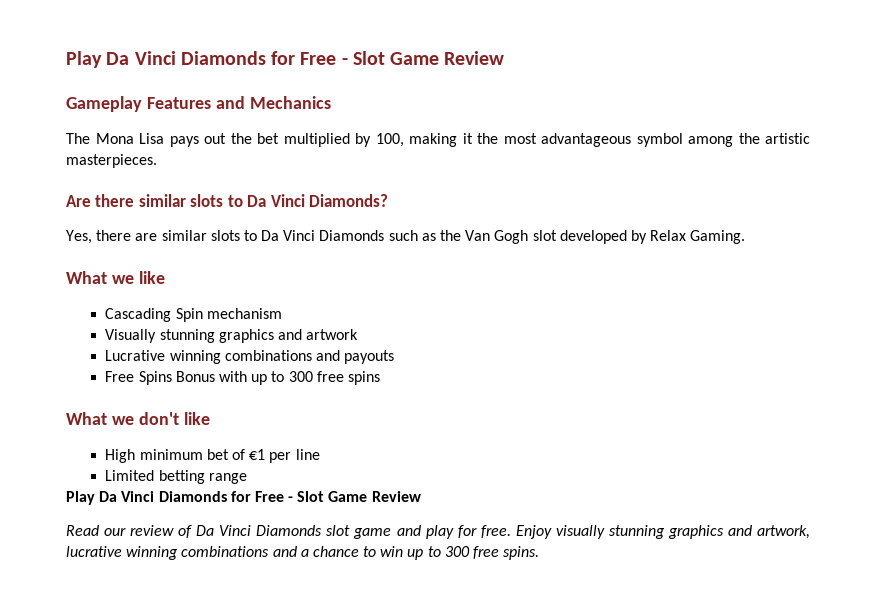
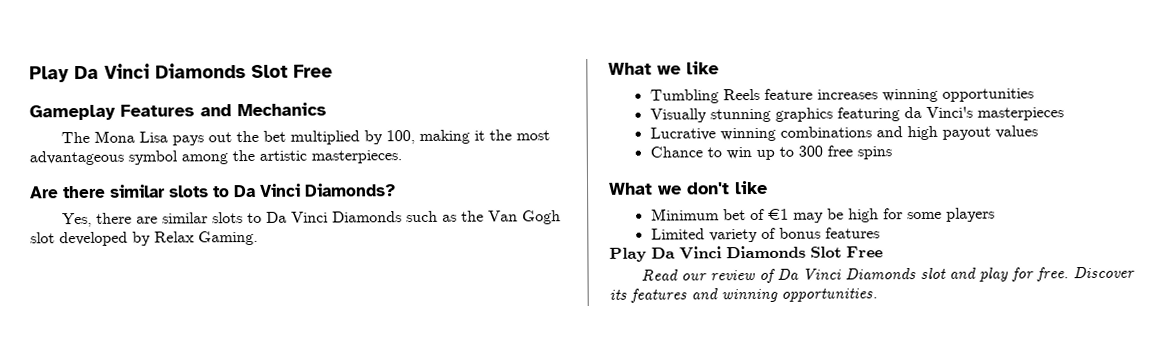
[66,51,505,68] Play Da Vinci Diamonds for Free - Slot Game Review -> [29,63,333,83] Play Da Vinci Diamonds Slot Free
[105,308,282,322] Cascading Spin mechanism -> [649,88,1034,104] Tumbling Reels feature increases winning opportunities
[277,329,359,340] and artwork -> [836,106,1064,122] featuring da Vinci's masterpieces
[344,350,395,364] [105,371,247,385] payouts // Free Spins Bonus with -> [906,125,1038,141] [649,146,752,160] high payout values // Chance to win
[105,449,203,463] High minimum -> [650,208,720,221] Minimum
[269,449,320,463] [105,470,247,484] [66,491,421,505] per line // Limited betting range // Play Da Vinci Diamonds for Free - Slot Game Review -> [792,207,995,223] [650,227,880,243] [609,245,883,262] may be high for some players // Limited variety of bonus features // Play Da Vinci Diamonds Slot Free
[353,528,392,539] game -> (946, 273) none
[515,525,810,539] [66,546,540,560] Enjoy visually stunning graphics and artwork, lucrative winning combinations and a chance to win up to 300 free spins. -> [1072,266,1135,279] [609,288,878,303] Discover its features and winning opportunities.

